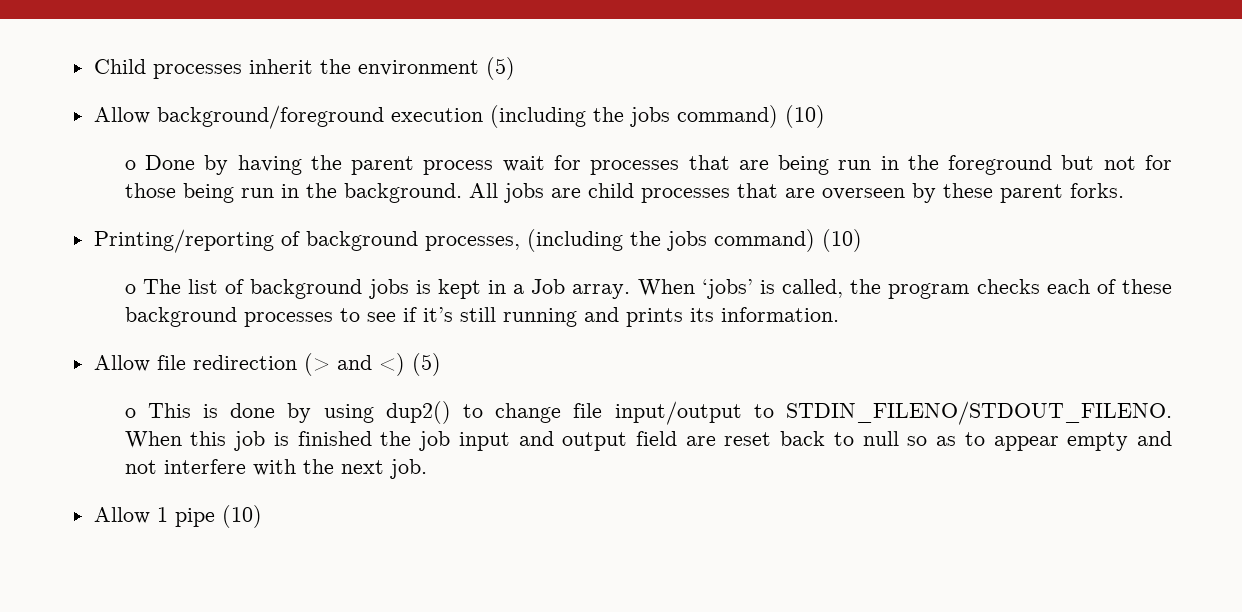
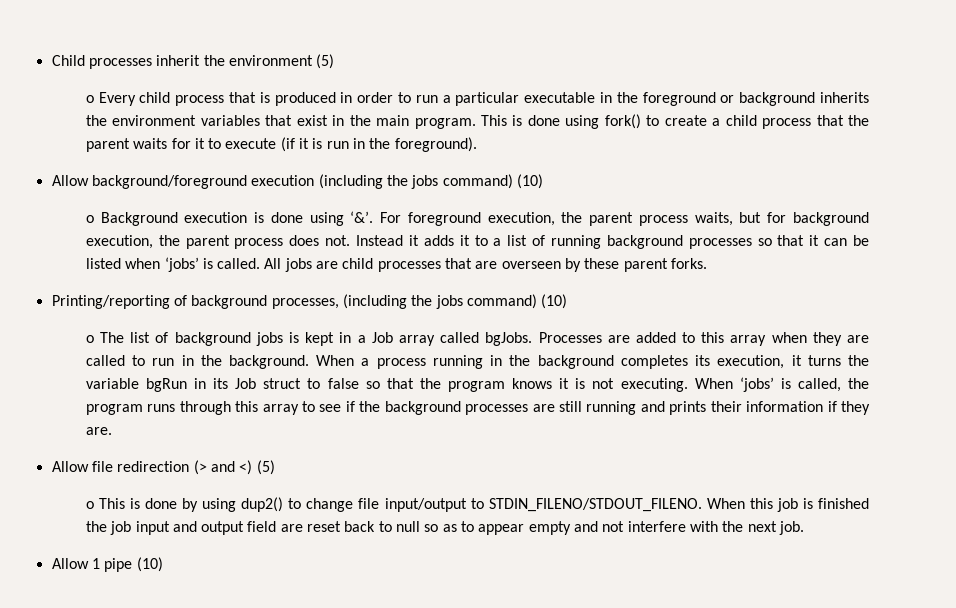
(515, 68) none -> [85,92,870,106] [85,114,870,129] [85,137,477,152] // o Every child process that is produced in order to run a particular executable in the foreground or background inherits the environment variables that exist in the main program. This is done using fork() to create a child process that the parent waits for it to execute (if it is run in the foreground).
[145,155,1172,175] [124,183,462,203] Done by having the parent process wait for processes that are being run in the foreground but not for those being run in the background. -> [100,211,869,226] [85,235,869,249] [85,257,261,272] Background execution is done using ‘&’. For foreground execution, the parent process waits, but for background execution, the parent process does not. Instead it adds it to a list of running background processes so that it can be listed when ‘jobs’ is called.
[572,284,631,299] array. -> [398,332,870,346] [85,355,870,369] [85,378,688,392] array called bgJobs. Processes are added to this array when they are called to run in the background. When a process running in the background completes its execution, it turns the variable bgRun in its Job struct to false so that the program knows it is not executing.
[976,279,1172,294] [124,307,839,327] checks each of these background processes to see if it’s still running and prints its information. -> [147,401,871,415] [85,427,112,435] runs through this array to see if the background processes are still running and prints their information if they are.

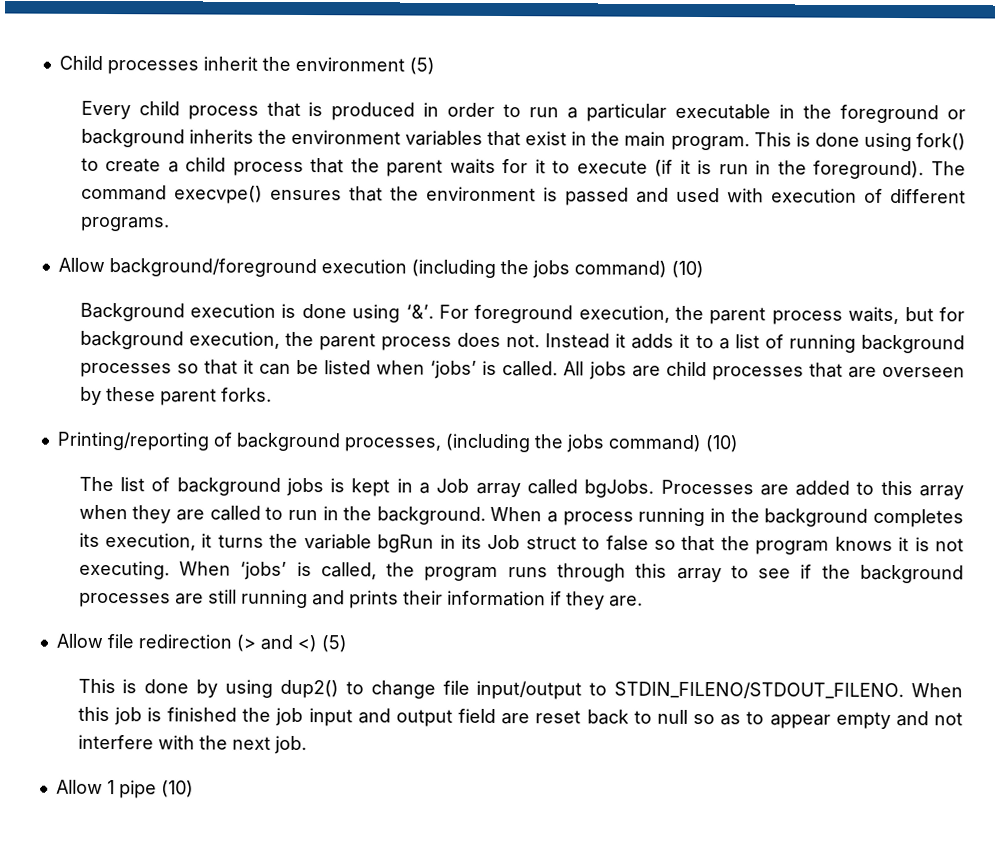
[85,95,94,103] o -> (435, 66) none
(477, 144) none -> [930,161,966,176] [80,184,966,206] [80,216,170,232] The command execvpe() ensures that the environment is passed and used with execution of different programs.
[85,215,94,223] o -> (704, 269) none
[85,335,94,343] o -> (738, 444) none
[85,501,94,509] o -> (347, 644) none

